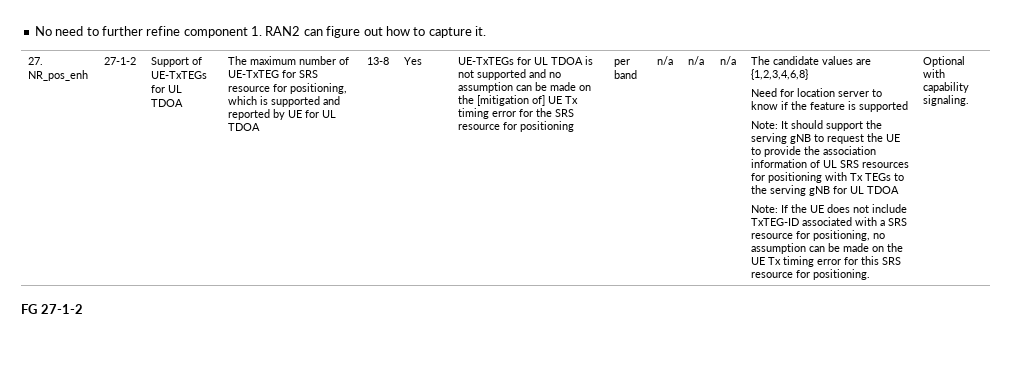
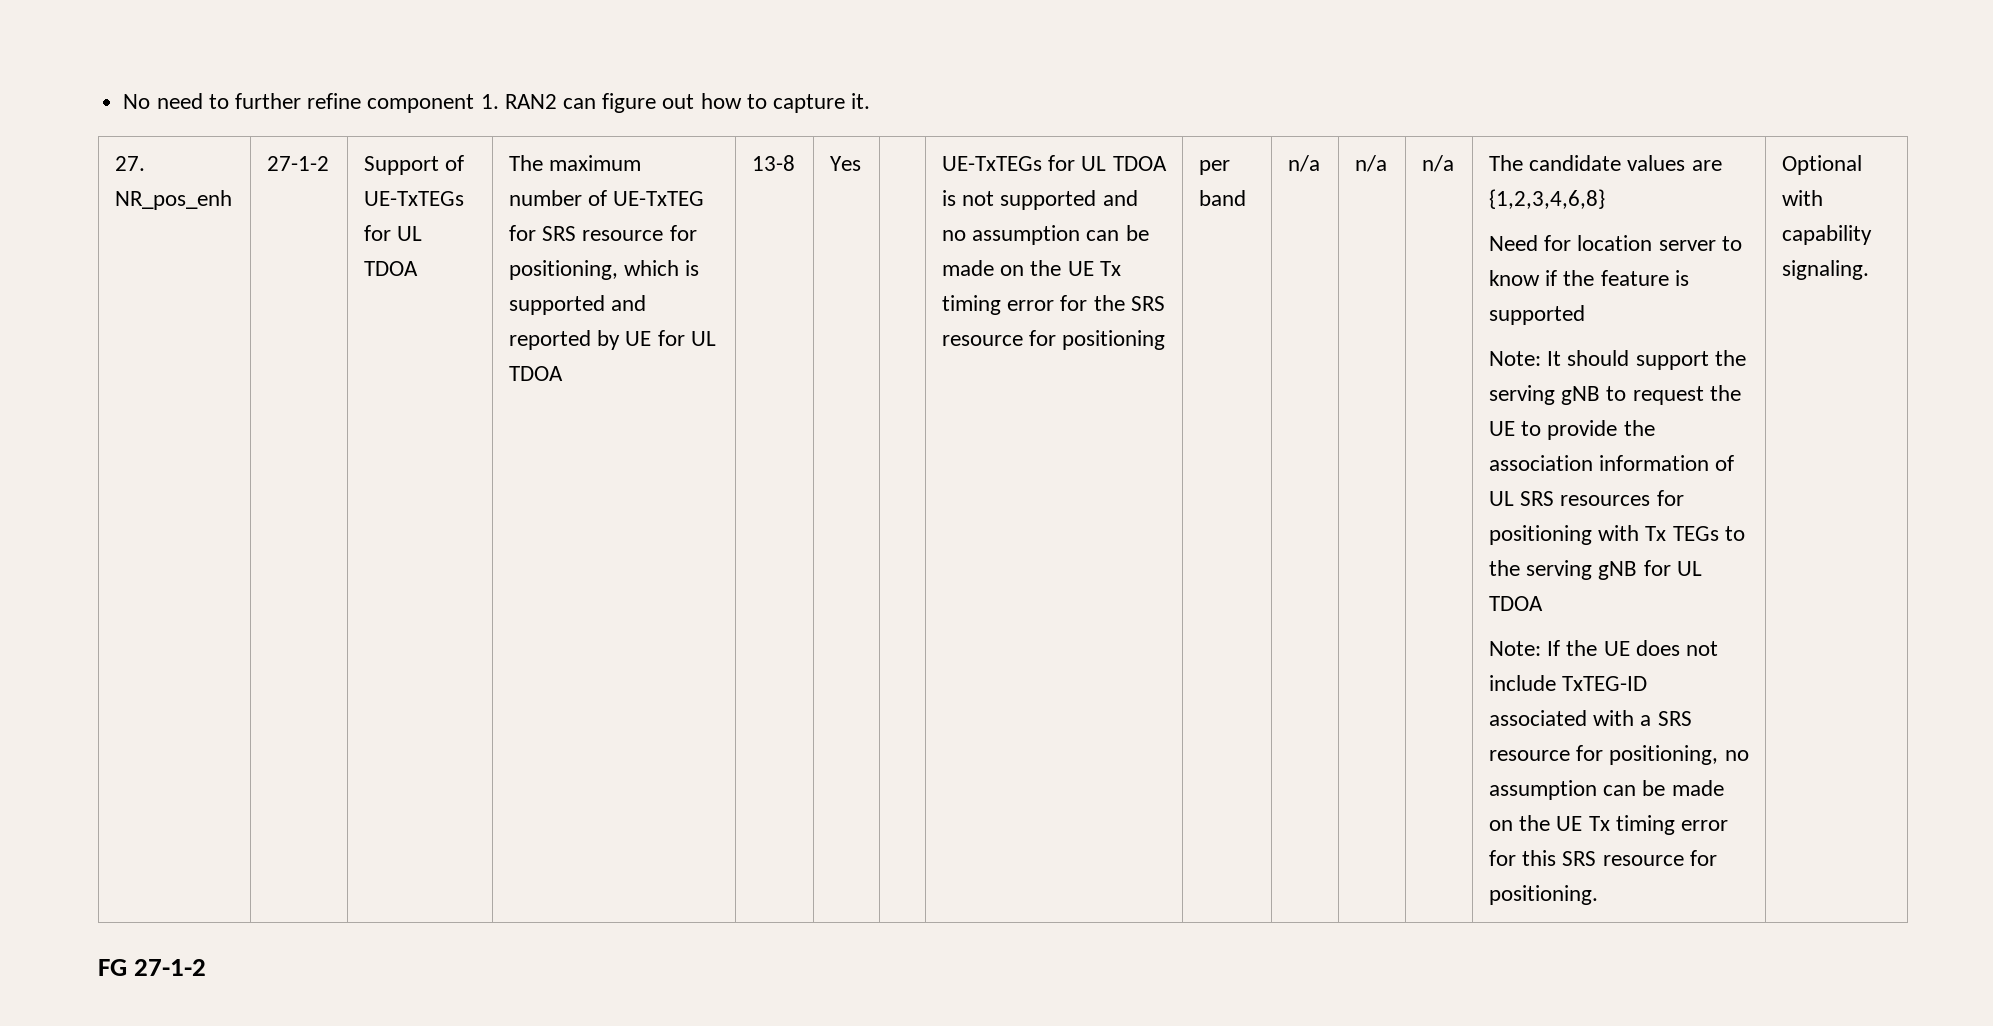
[477,95,546,106] [mitigation of] -> (1062, 268) none

